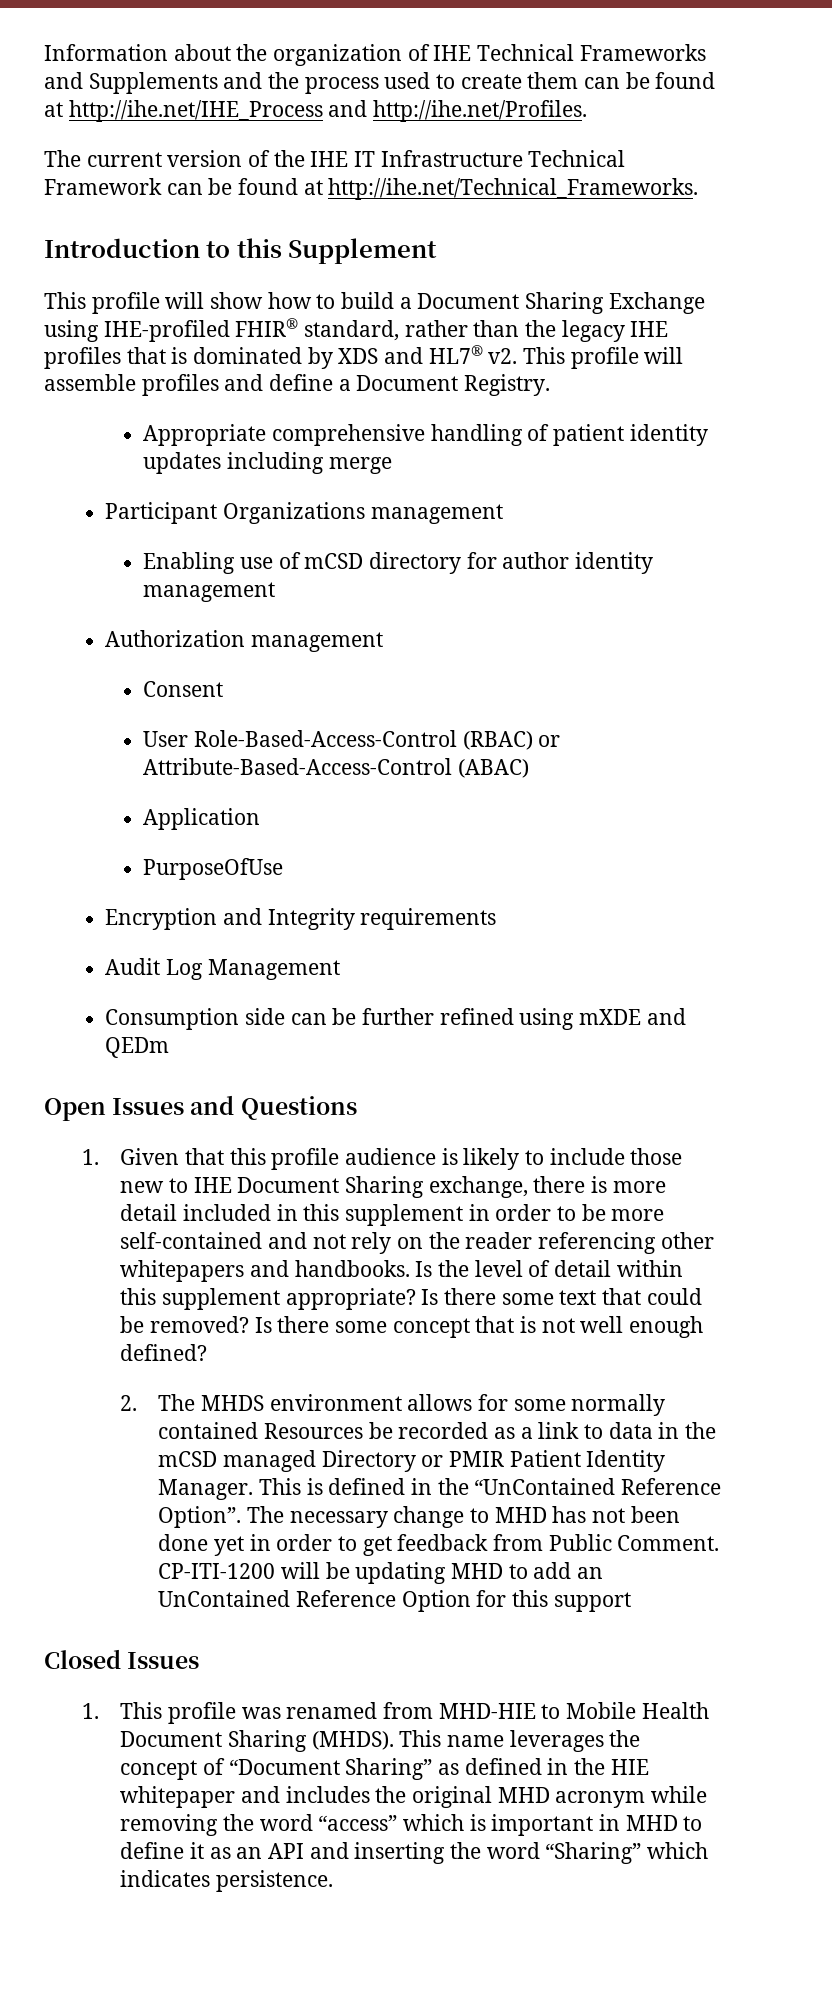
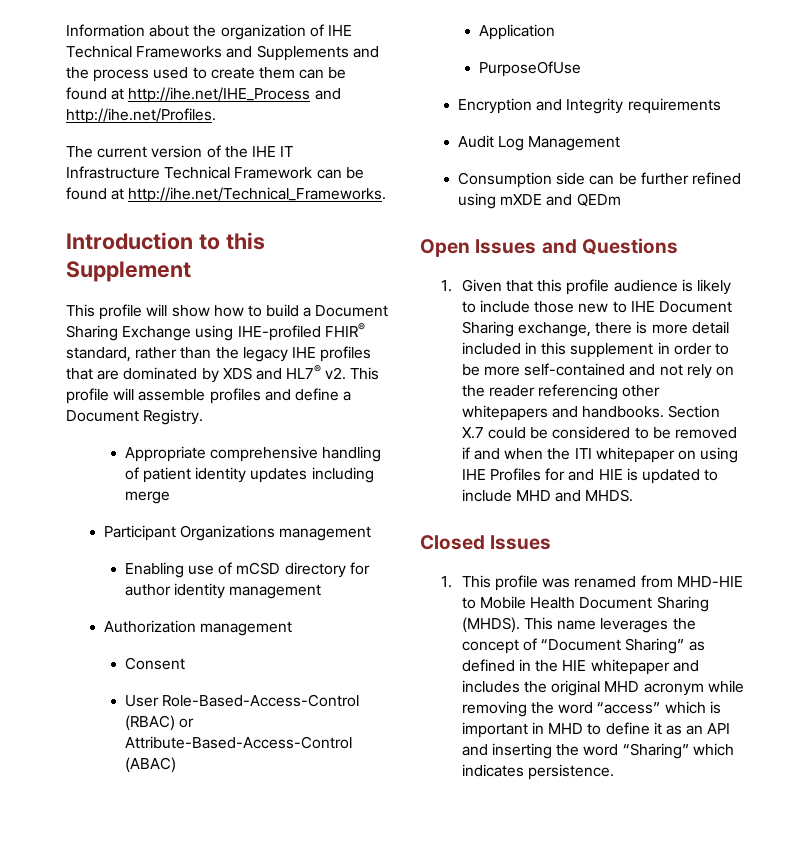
[171,347,188,364] is -> [97,370,120,380] are
[415,1260,683,1277] [120,1288,702,1310] [120,1316,703,1338] [120,1344,208,1361] [120,1394,666,1416] [158,1422,716,1439] [158,1450,666,1472] [158,1478,721,1500] [158,1506,680,1528] [158,1534,720,1556] [158,1562,603,1584] [158,1590,631,1612] Is the level of detail within this supplement appropriate? Is there some text that could be removed? Is there some concept that is not well enough defined? // 2. The MHDS environment allows for some normally contained Resources be recorded as a link to data in the mCSD managed Directory or PMIR Patient Identity Manager. This is defined in the “UnContained Reference Option”. The necessary change to MHD has not been done yet in order to get feedback from Public Comment. CP-ITI-1200 will be updating MHD to add an UnContained Reference Option for this support -> [668,405,721,418] [461,426,737,439] [461,447,739,463] [461,468,719,484] [461,489,634,502] Section X.7 could be considered to be removed if and when the ITI whitepaper on using IHE Profiles for and HIE is updated to include MHD and MHDS.

